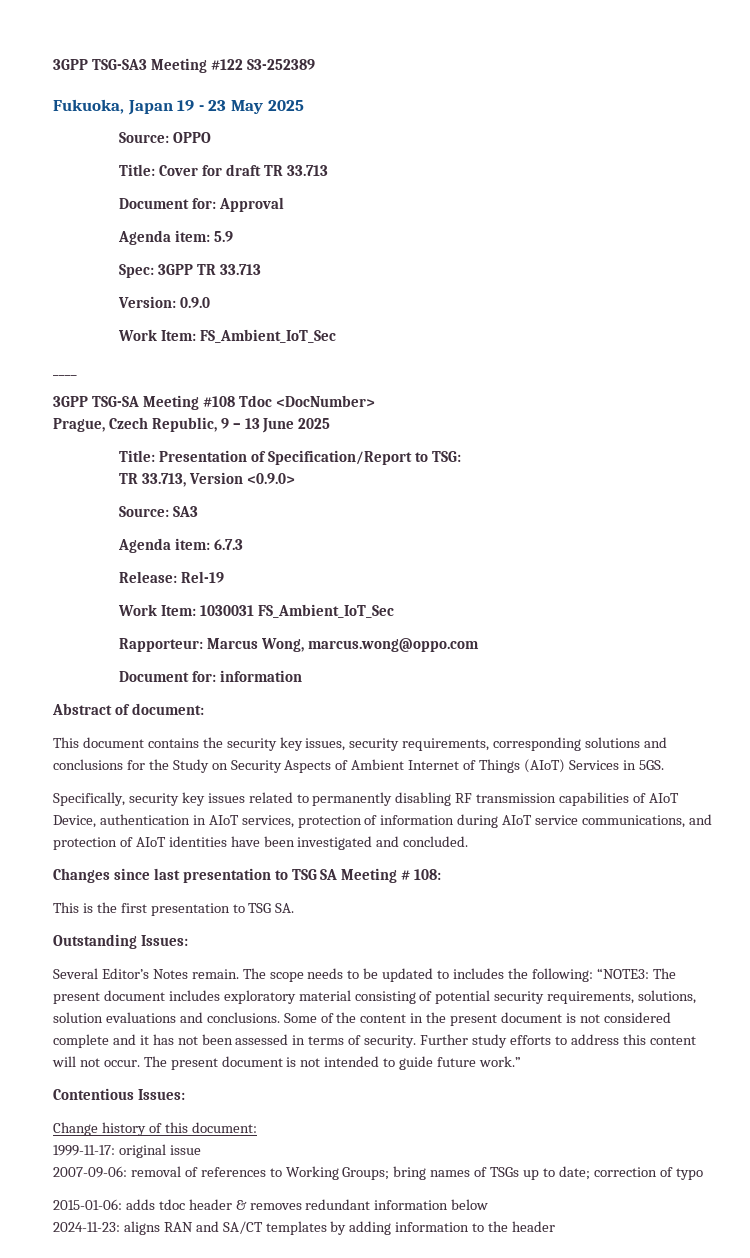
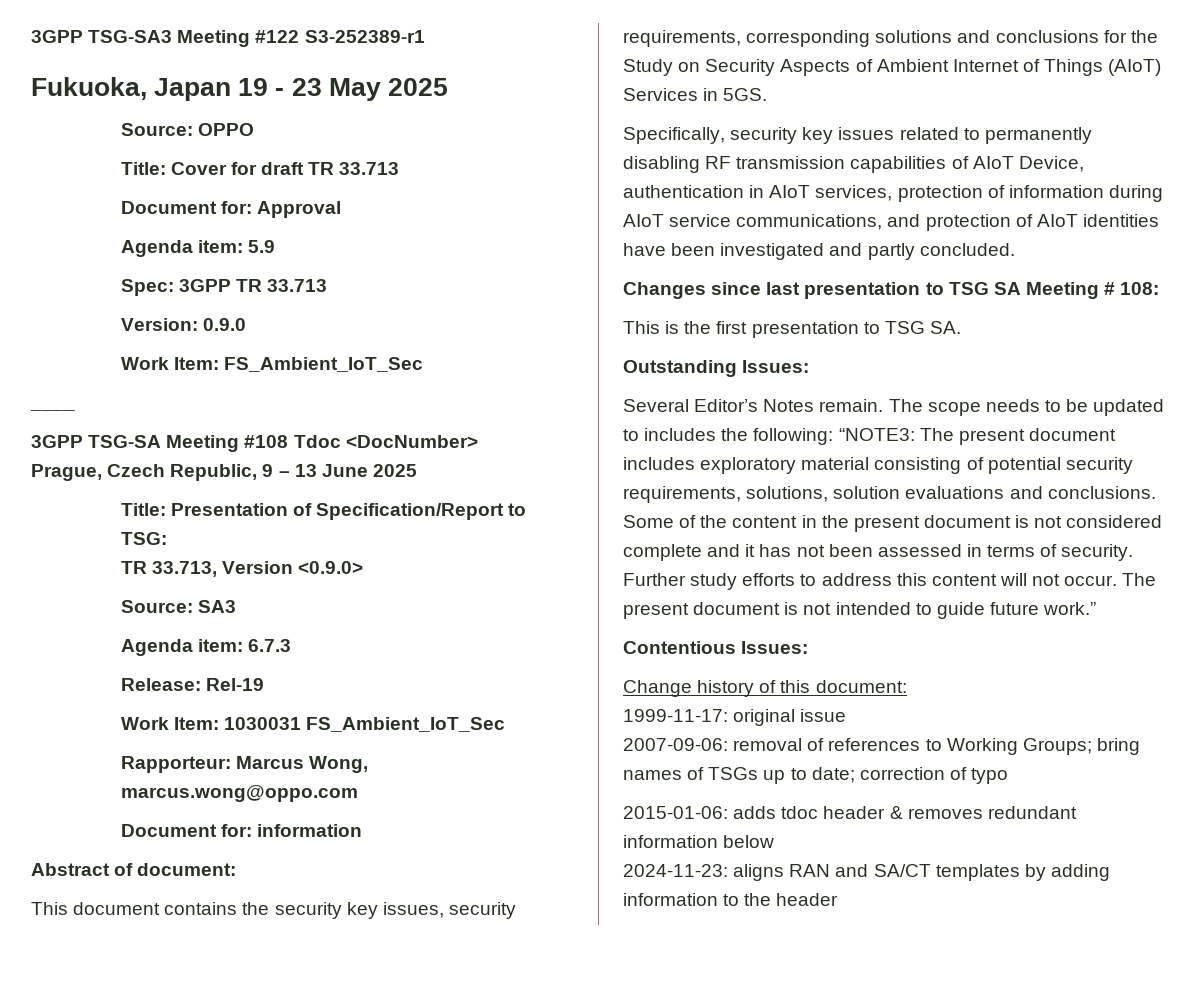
[246,59,315,70] S3-252389 -> [304,30,425,43] S3-252389-r1
(400, 841) none -> [867,243,915,260] partly

